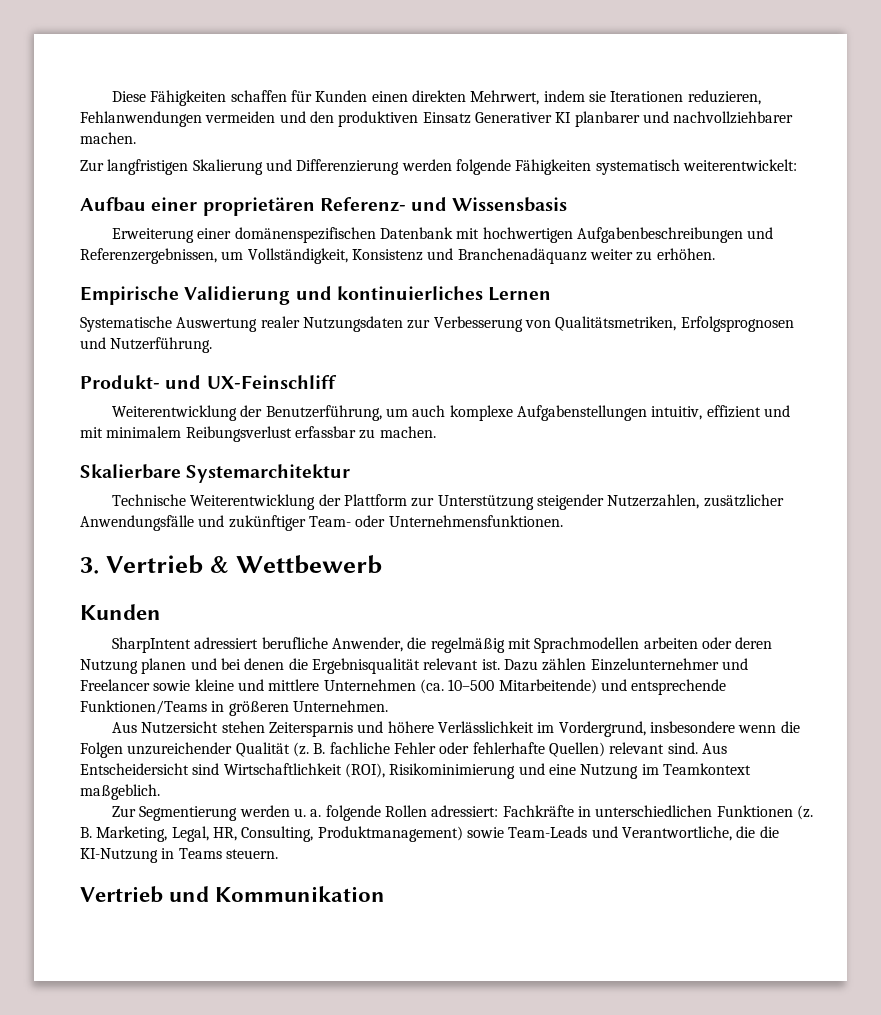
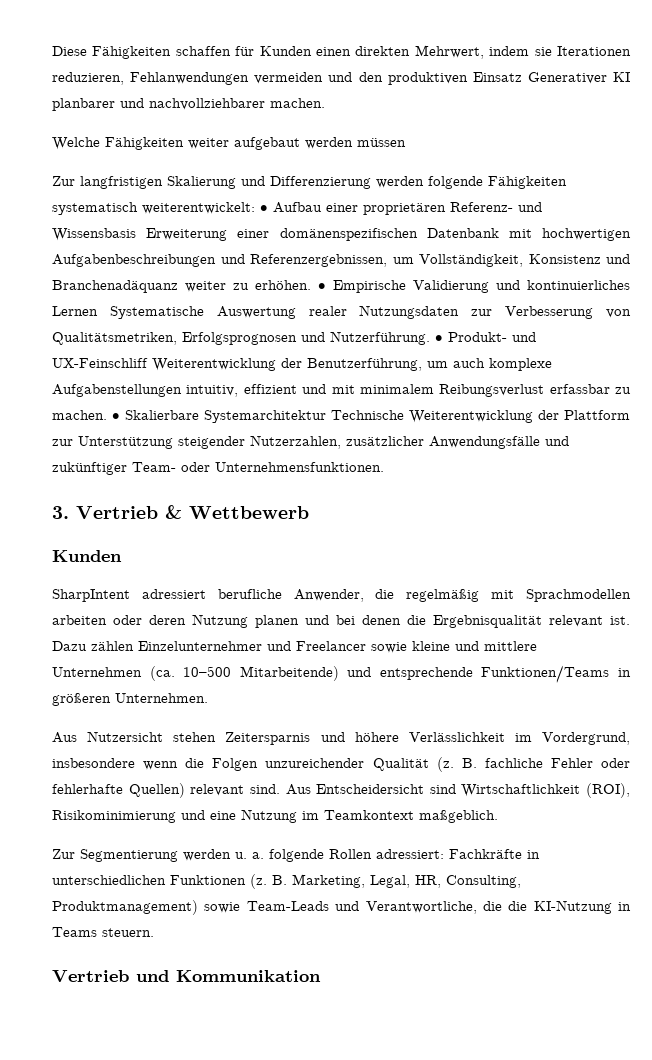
(136, 138) none -> [52,137,406,150] // Welche Fähigkeiten weiter aufgebaut werden müssen
(797, 165) // -> [260,205,268,212] •
(568, 204) // -> (136, 234) none
(715, 254) // -> [318,283,326,290] •
(552, 294) // -> (98, 311) none
(213, 345) // -> [435,335,443,342] •
(337, 382) // -> (148, 363) none
(436, 432) // -> [112,413,120,420] •
(351, 473) // -> (326, 416) none

